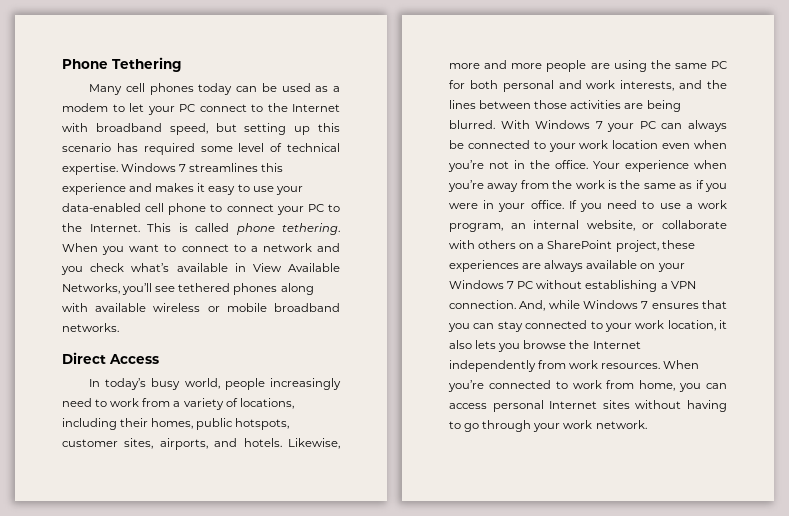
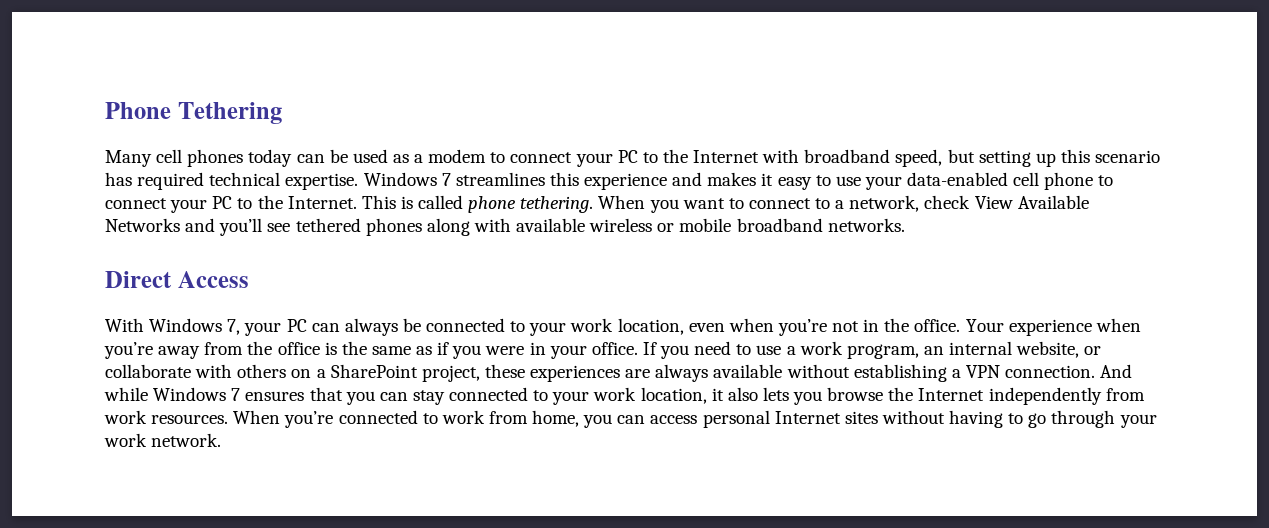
[129,103,247,115] let your PC connect -> [510,150,638,167] connect your PC
[200,143,283,152] some level of -> (205, 181) none
[262,243,340,252] [61,263,340,275] [62,283,120,294] network and you check what’s available in View Available Networks, -> [849,195,1089,212] [105,218,216,232] network, check View Available Networks and
[89,378,341,390] [62,398,294,410] [62,418,290,430] [62,438,340,450] [449,60,727,72] [449,80,727,92] [449,100,681,112] [449,120,495,129] In today’s busy world, people increasingly need to work from a variety of locations, including their homes, public hotspots, customer sites, airports, and hotels. Likewise, more and more people are using the same PC for both personal and work interests, and the lines between those activities are being blurred. -> (249, 279) none
[595,121,603,129] 7 -> [227,319,241,335] 7,
[612,140,659,149] location -> [617,318,684,335] location,
[575,180,605,189] work -> [277,342,320,355] office
[640,263,685,272] [449,280,534,289] on your Windows 7 PC -> (783, 371) none
[519,300,546,311] And, -> [1100,364,1133,378] And

